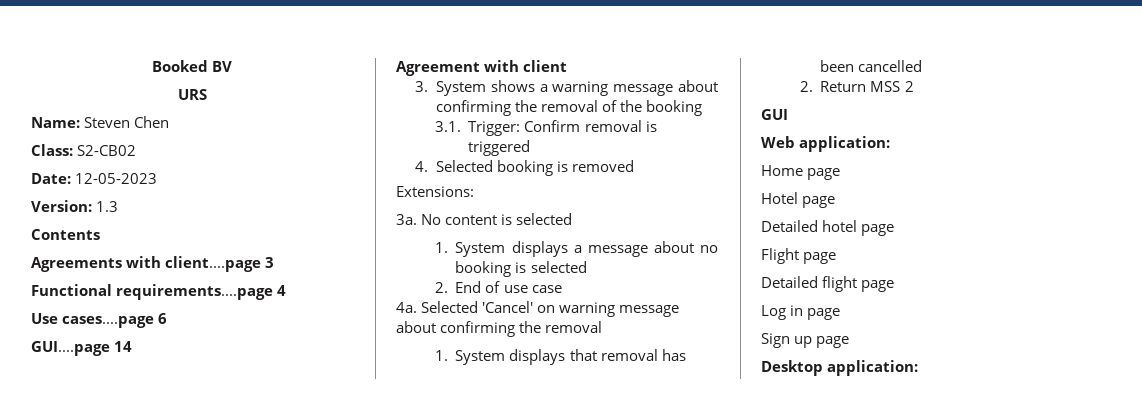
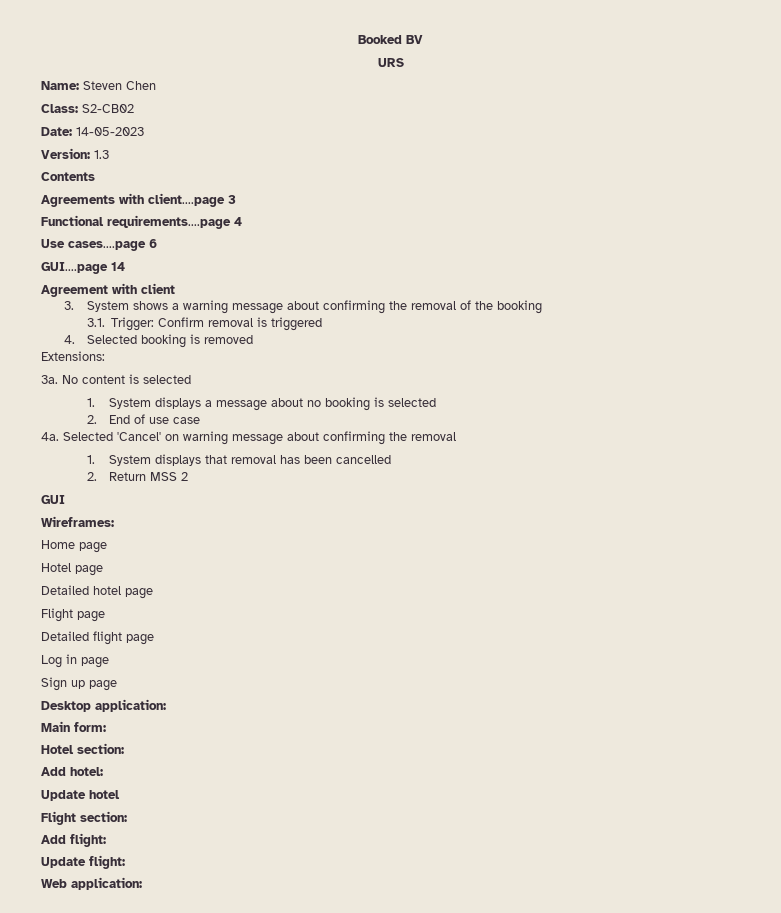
[75,173,158,184] 12-05-2023 -> [76,127,144,136] 14-05-2023
[761,136,891,152] Web application: -> [41,516,114,527] Wireframes:
(919, 368) none -> [41,721,106,732] [41,743,124,754] [41,767,103,776] [41,790,120,801] [41,811,127,825] [41,833,106,847] [41,855,125,869] [41,877,142,890] // Main form: // Hotel section: // Add hotel: // Update hotel // Flight section: // Add flight: // Update flight: // Web application:

